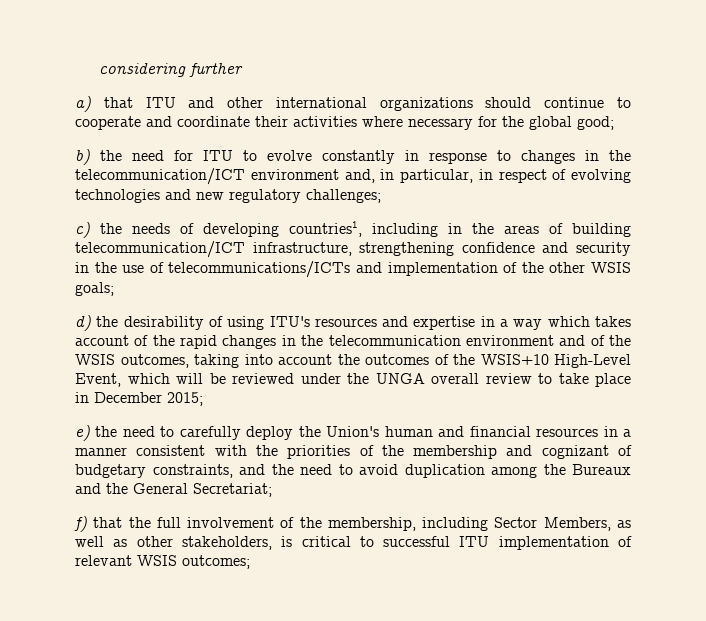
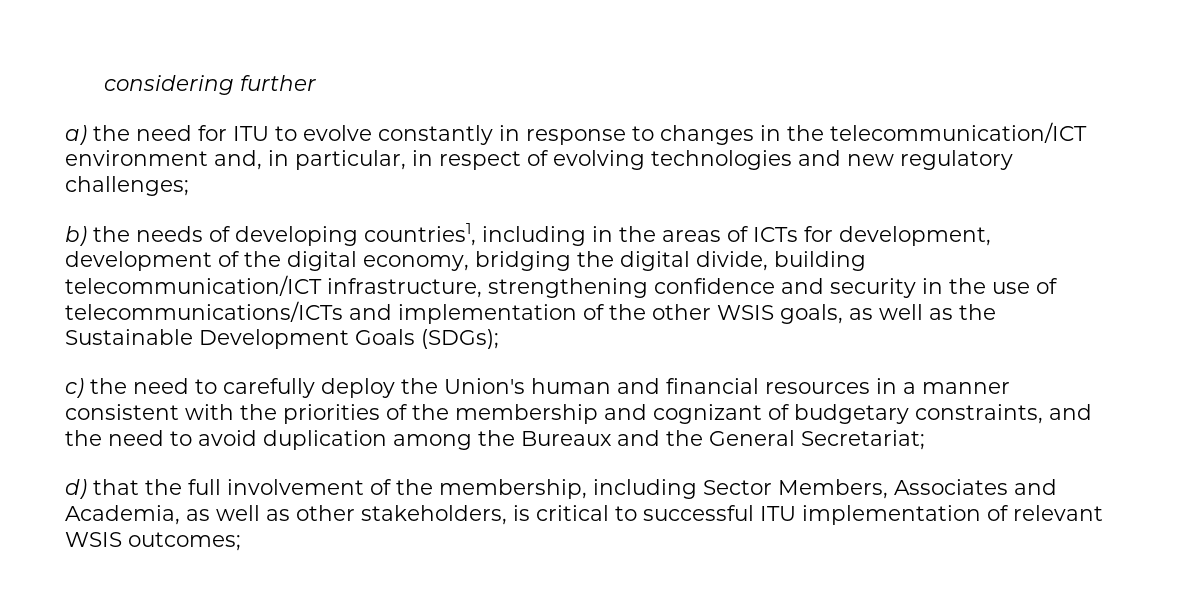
[103,97,631,111] [75,116,614,130] [75,149,90,165] that ITU and other international organizations should continue to cooperate and coordinate their activities where necessary for the global good; // b) -> (87, 135) none
[75,222,90,238] c) -> [65,226,87,246] b)
(563, 228) none -> [753,226,991,246] [65,251,768,271] ICTs for development, development of the digital economy, bridging the digital divide,
[75,282,114,296] [75,315,632,331] [75,335,631,349] [75,354,631,368] [75,373,631,387] [75,392,203,406] [75,425,90,441] goals; // d) the desirability of using ITU's resources and expertise in a way which takes account of the rapid changes in the telecommunication environment and of the WSIS outcomes, taking into account the outcomes of the WSIS+10 High-Level Event, which will be reviewed under the UNGA overall review to take place in December 2015; // e) -> [780,304,996,324] [65,329,499,349] [65,378,84,398] goals, as well as the Sustainable Development Goals (SDGs); // c)
[74,516,87,532] f) -> [65,479,87,499] d)
(611, 524) none -> [894,479,1057,495] [65,505,180,525] Associates and Academia,

